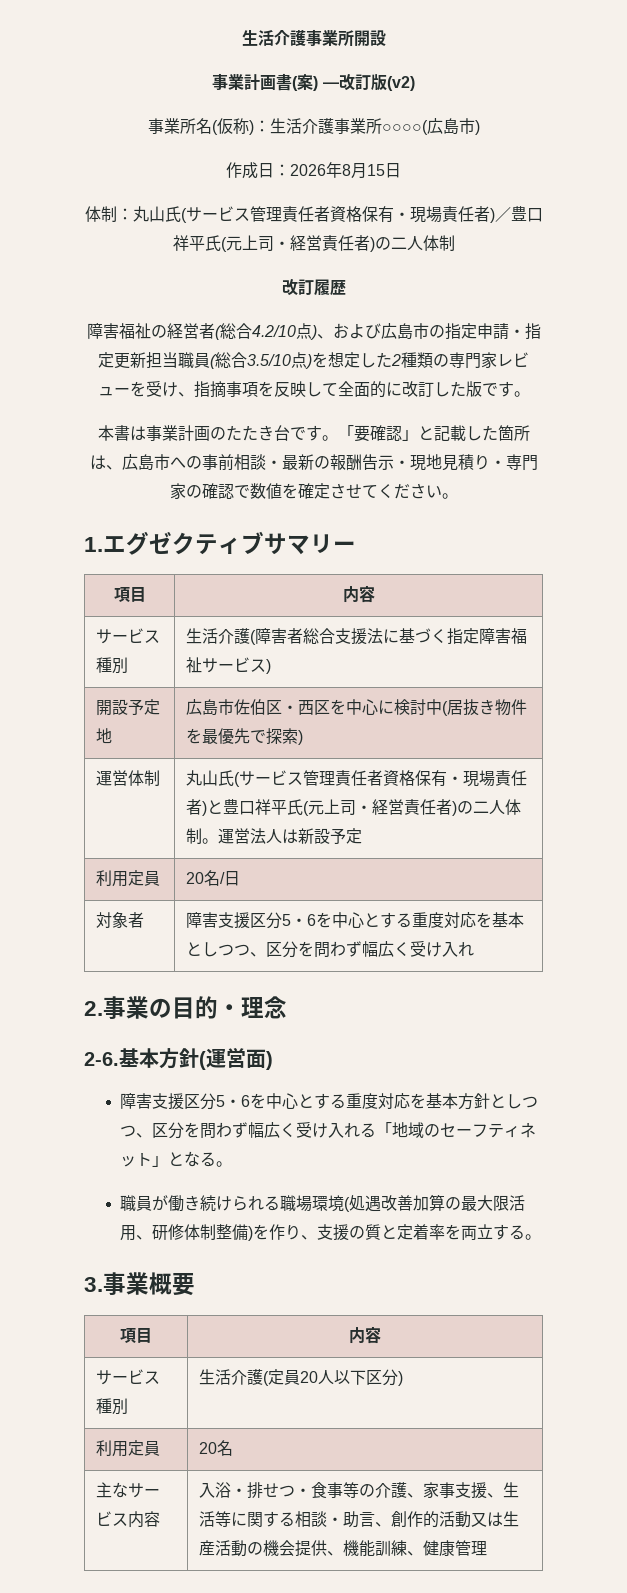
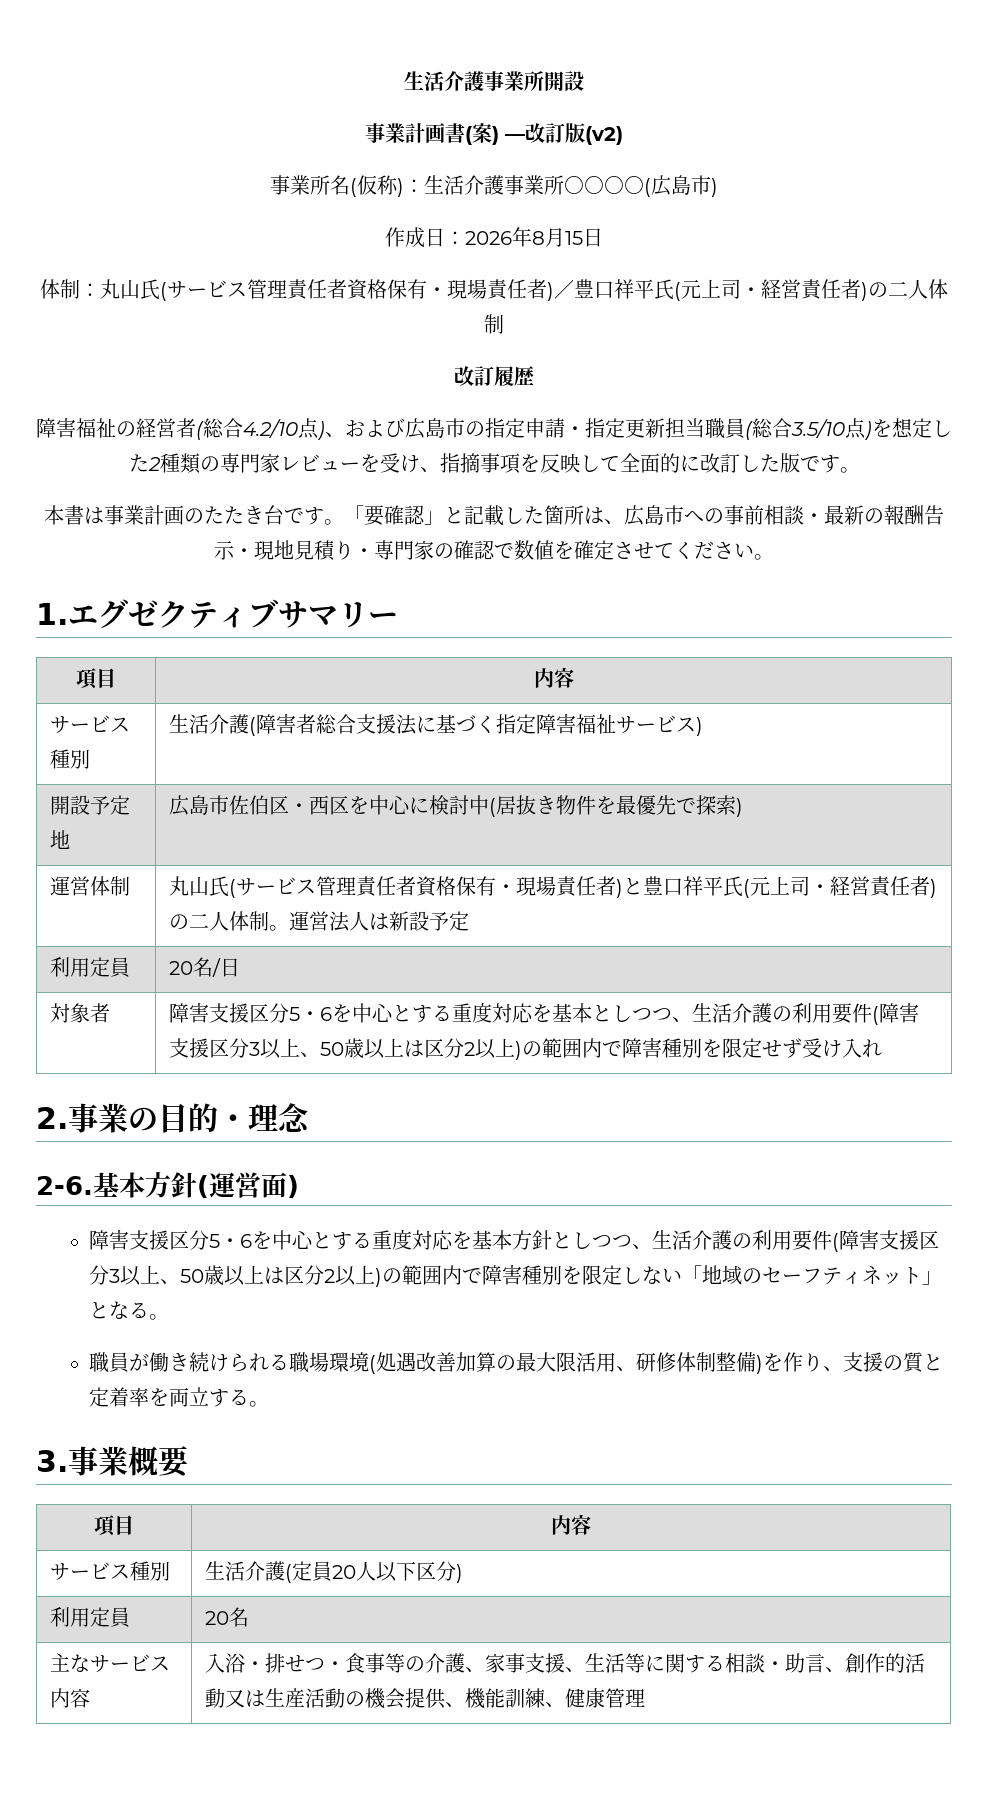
[266,941,411,958] 区分を問わず幅広く -> [691,1003,919,1025] [168,1038,802,1060] 生活介護の利用要件(障害支援区分3以上、50歳以上は区分2以上)の範囲内で障害種別を限定せず
[152,1122,377,1139] 区分を問わず幅広く受け入れる -> [652,1230,940,1252] [89,1265,683,1287] 生活介護の利用要件(障害支援区分3以上、50歳以上は区分2以上)の範囲内で障害種別を限定しない

